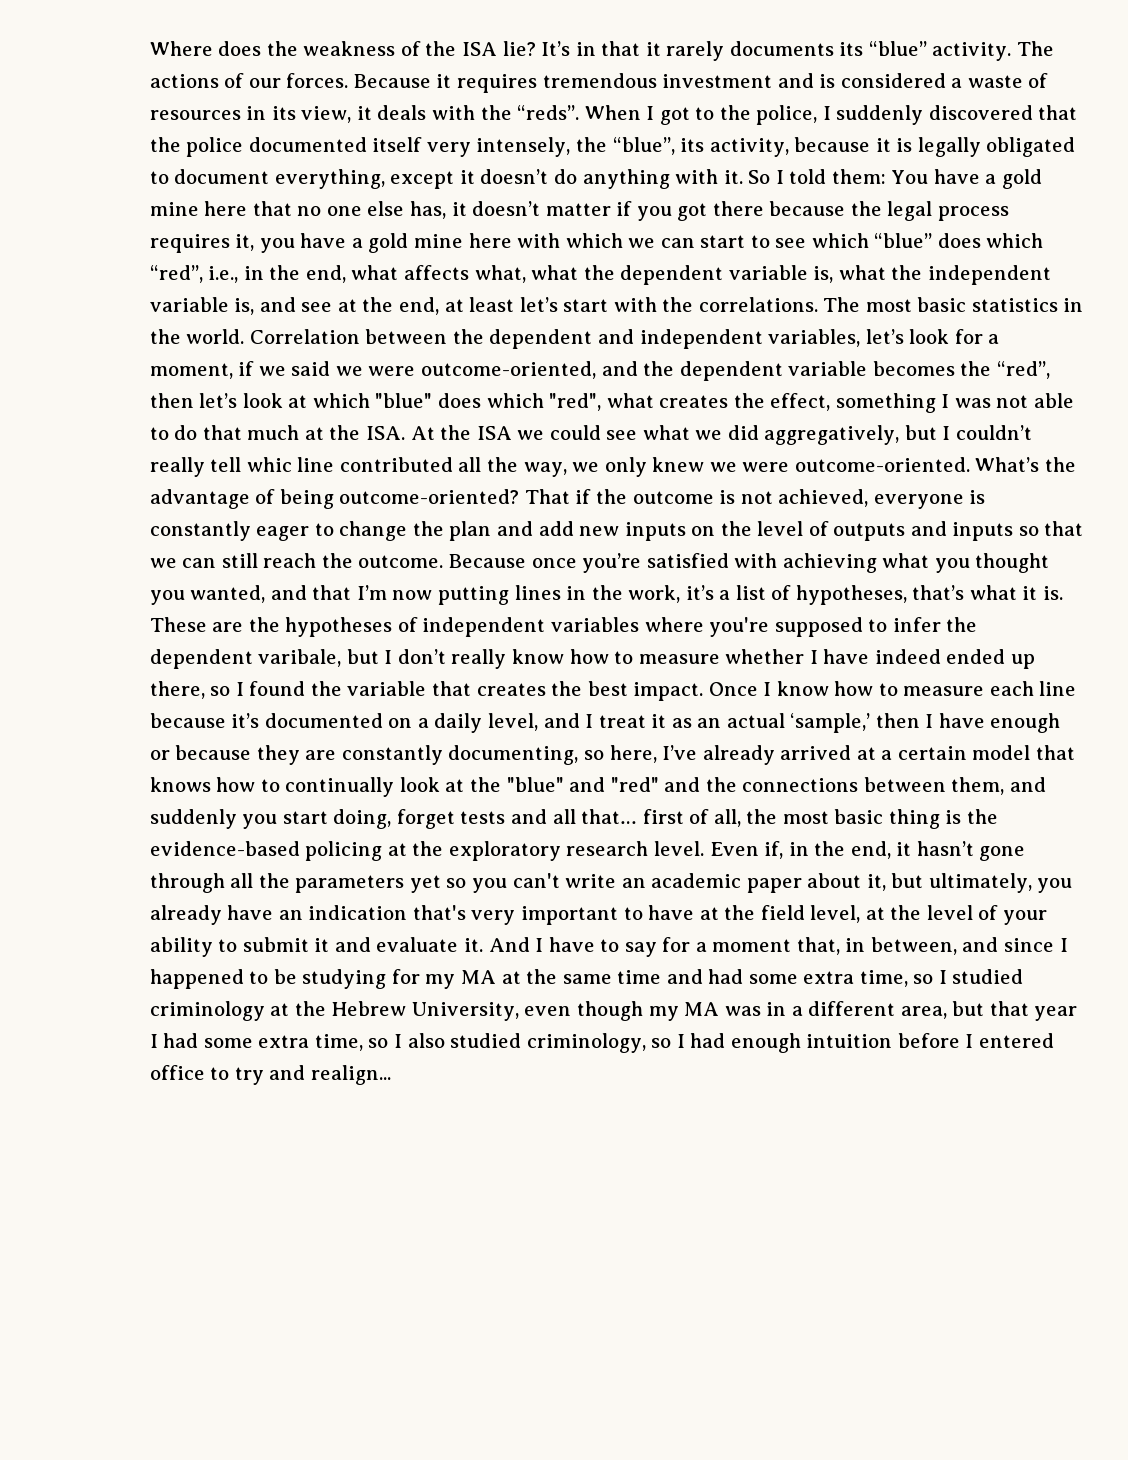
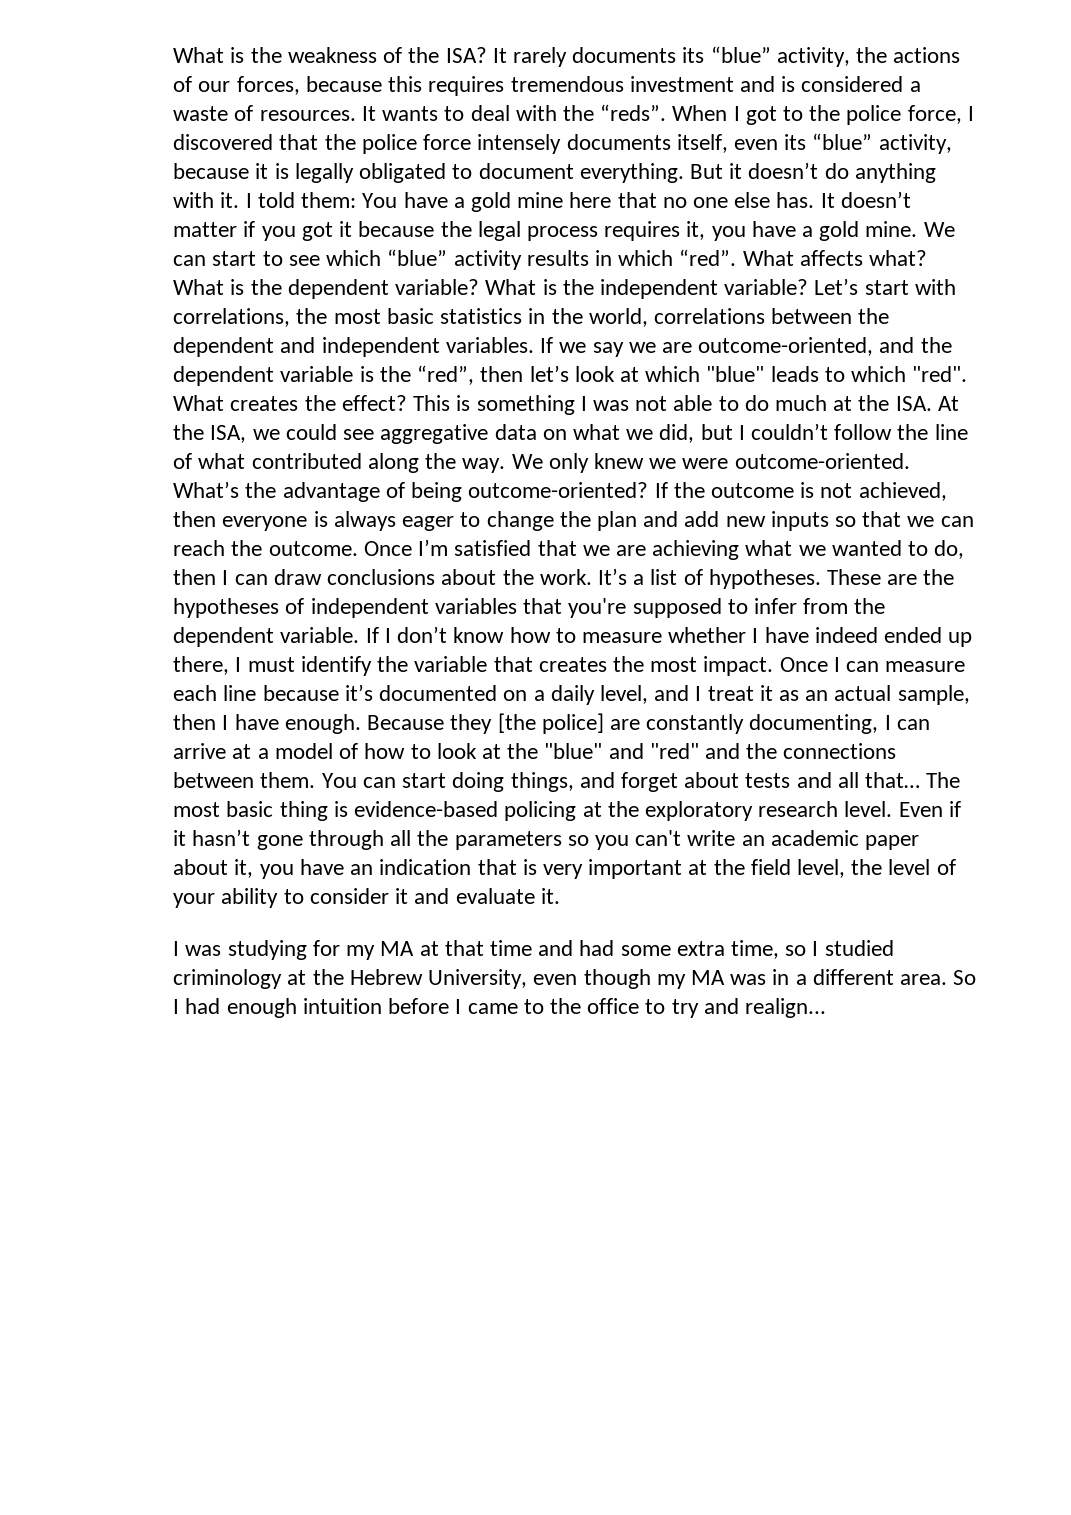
[149,41,262,56] Where does -> [173,47,245,63] What is
[462,41,661,56] ISA lie? It’s in that it -> [445,47,507,63] ISA? It
[932,41,1054,61] activity. The -> [776,47,887,67] activity, the
[286,73,452,88] forces. Because it -> [236,76,423,95] forces, because this
[149,105,427,123] resources in its view, it deals -> [259,105,510,121] resources. It wants to deal
[756,105,924,125] police, I suddenly -> [846,105,974,125] police force, I
[248,137,705,157] documented itself very intensely, the “blue”, its -> [423,133,873,154] force intensely documents itself, even its “blue”
[274,169,455,189] everything, except -> [579,163,723,183] everything. But
[748,170,771,184] So -> (240, 200) none
[410,201,467,219] has, it -> [776,192,835,208] has. It
[712,201,764,216] there -> [339,221,353,237] it
[414,233,656,248] mine here with which we -> [865,221,955,237] mine. We
[937,233,1044,248] [149,265,1051,285] [149,297,861,315] does which “red”, i.e., in the end, what affects what, what the dependent variable is, what the independent variable is, and see at the end, at least let’s start with the correlations. The -> [453,249,927,270] [173,278,956,299] [173,308,328,327] activity results in which “red”. What affects what? What is the dependent variable? What is the independent variable? Let’s start with correlations, the
[186,329,360,344] world. Correlation -> [588,308,765,327] world, correlations
[768,329,1000,347] [149,361,416,379] variables, let’s look for a moment, if we said we were -> [445,337,692,357] variables. If we say we are
[872,361,955,376] becomes -> [359,366,374,382] is
[438,393,831,411] does which "red", what creates the effect, -> [770,366,968,382] [173,395,471,411] leads to which "red". What creates the effect? This is
[202,425,242,440] that -> (769, 403) none
[476,426,512,440] ISA -> [210,425,247,443] ISA,
[642,425,1032,445] [149,457,600,477] what we did aggregatively, but I couldn’t really tell whic line contributed all the way, we -> [380,423,968,444] [173,453,543,473] aggregative data on what we did, but I couldn’t follow the line of what contributed along the way. We
[524,489,592,504] That if -> [654,482,668,498] If
(869, 498) none -> [173,511,217,527] then
[149,521,251,541] constantly -> [333,511,396,531] always
[691,521,1014,541] on the level of outputs and inputs -> (829, 521) none
[221,553,258,568] still -> (974, 521) none
[449,553,1050,573] [149,585,1063,605] Because once you’re satisfied with achieving what you thought you wanted, and that I’m now putting lines in the work, it’s a list of hypotheses, that’s what it is. -> [363,539,965,560] [173,568,821,589] Once I’m satisfied that we are achieving what we wanted to do, then I can draw conclusions about the work. It’s a list of hypotheses.
[644,617,704,632] where -> [523,598,563,614] that
[946,617,978,632] [149,649,379,669] the dependent varibale, but -> [803,598,886,614] [173,627,379,647] from the dependent variable. If
[451,649,507,669] really -> (448, 634) none
[210,681,306,696] so I found -> [235,656,372,676] I must identify
[587,681,628,696] best -> [650,657,698,672] most
[776,681,898,696] know how to -> [845,661,879,672] can
[790,713,871,733] ‘sample,’ -> [897,685,970,705] sample,
[990,713,1061,733] [149,745,1075,765] [149,777,395,797] enough or because they are constantly documenting, so here, I’ve already arrived at a certain model that knows how to continually -> [284,713,930,734] [173,743,431,759] enough. Because they [the police] are constantly documenting, I can arrive at a model of how to
[951,777,1046,795] [149,809,778,829] them, and suddenly you start doing, forget tests and all that… first of all, the -> [260,772,961,792] them. You can start doing things, and forget about tests and all that… The
[966,809,998,824] the -> (348, 809) none
[764,841,891,859] if, in the end, -> [948,801,961,817] if
[409,875,441,893] yet -> (562, 840) none
[891,873,1073,893] [149,905,695,925] but ultimately, you already have an indication that's very important to have -> [259,859,683,879] you have an indication that is very important
[865,907,885,920] at -> (845, 868) none
[242,937,309,952] submit -> [309,888,389,904] consider
[488,937,1068,957] [149,969,297,989] And I have to say for a moment that, in between, and since I happened to be -> [173,941,222,956] // I was
[526,969,612,984] the same -> [444,940,484,956] that
[900,1001,1078,1021] [149,1033,672,1053] area, but that year I had some extra time, so I also studied criminology, so -> [899,970,977,985] area. So
[978,1033,1054,1048] entered -> [467,998,581,1014] came to the

